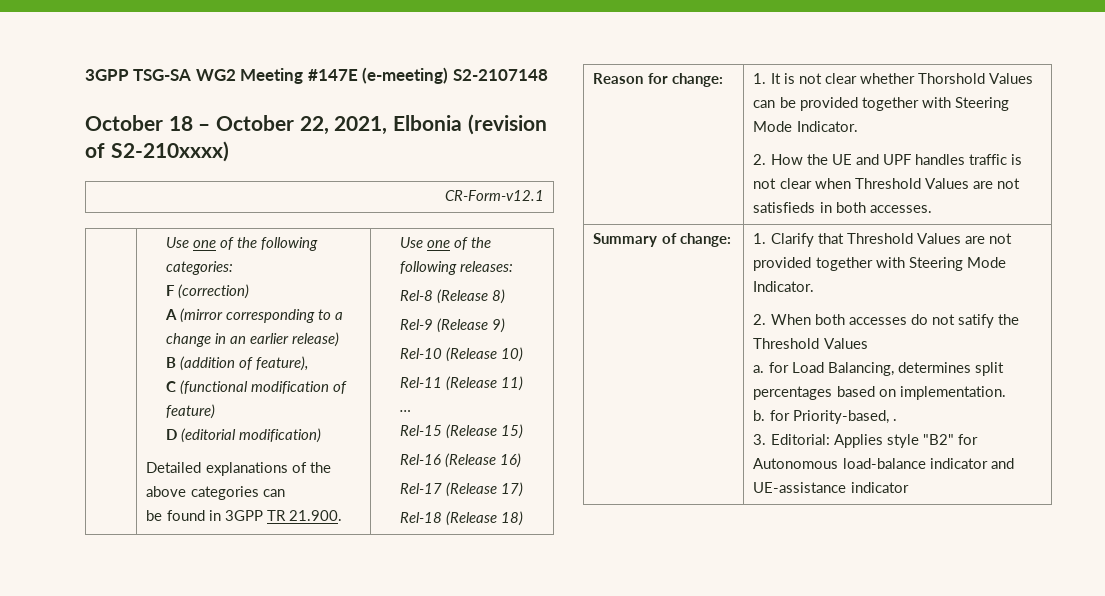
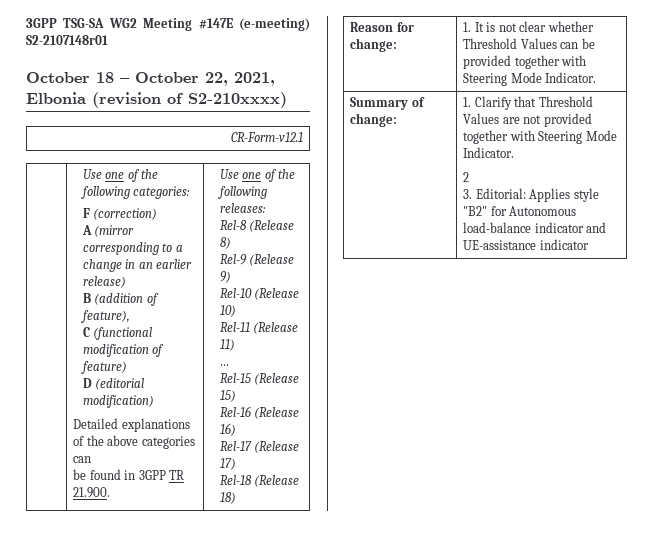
[452,69,548,81] S2-2107148 -> [26,35,108,45] S2-2107148r01
[917,73,985,84] Thorshold -> [463,38,518,49] Threshold
[753,154,1022,165] [753,178,1020,189] [753,202,932,213] // 2. How the UE and UPF handles traffic is not clear when Threshold Values are not satisfieds in both accesses. -> (597, 77) none
[753,314,1019,328] [753,338,868,349] [753,362,1004,376] [753,386,1006,400] [753,410,897,424] 2. When both accesses do not satify the Threshold Values // a. for Load Balancing, determines split percentages based on implementation. // b. for Priority-based, . -> [463,172,470,182] 2

